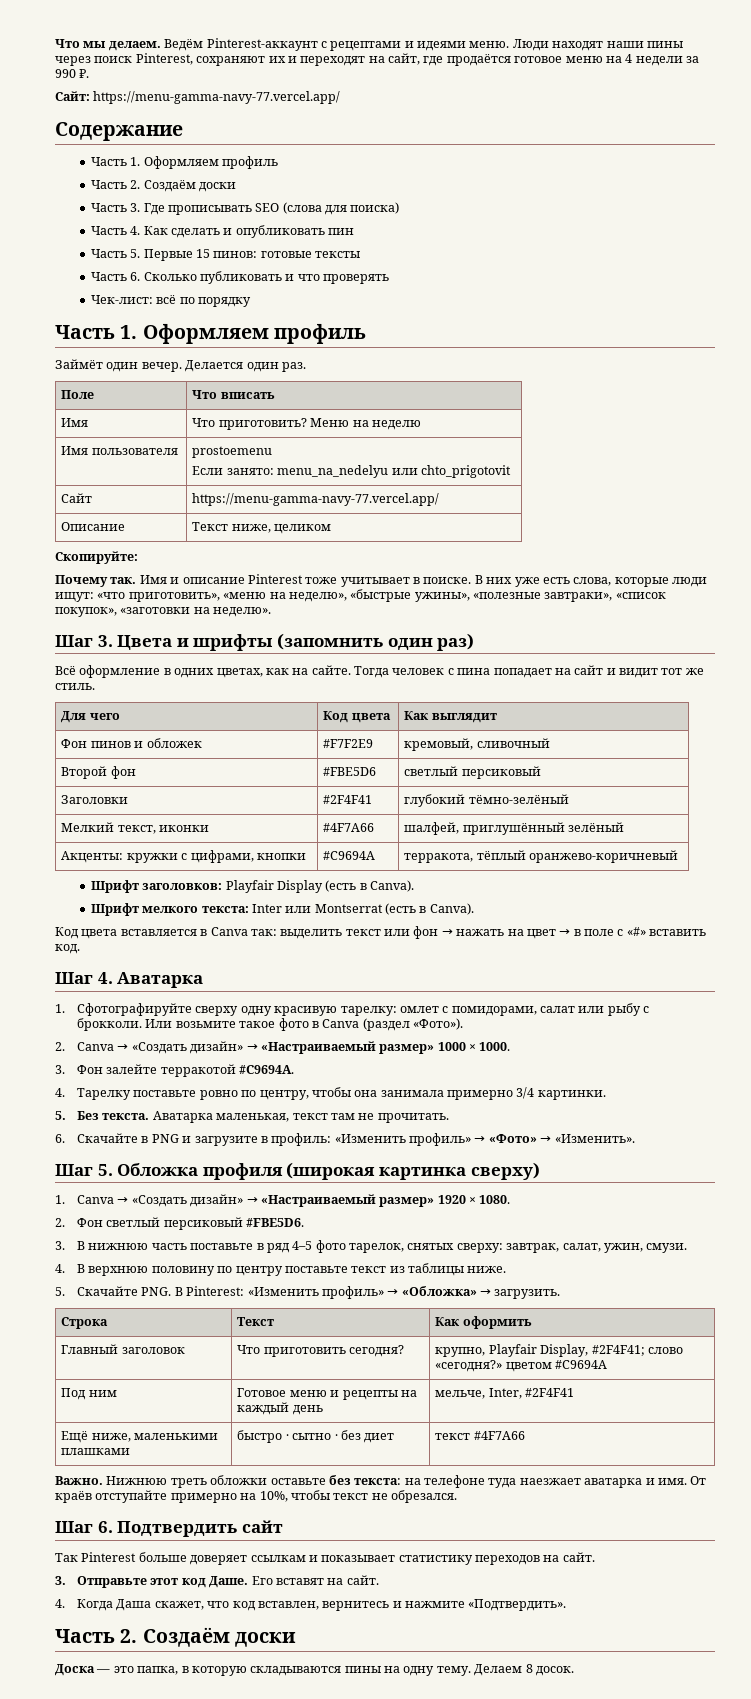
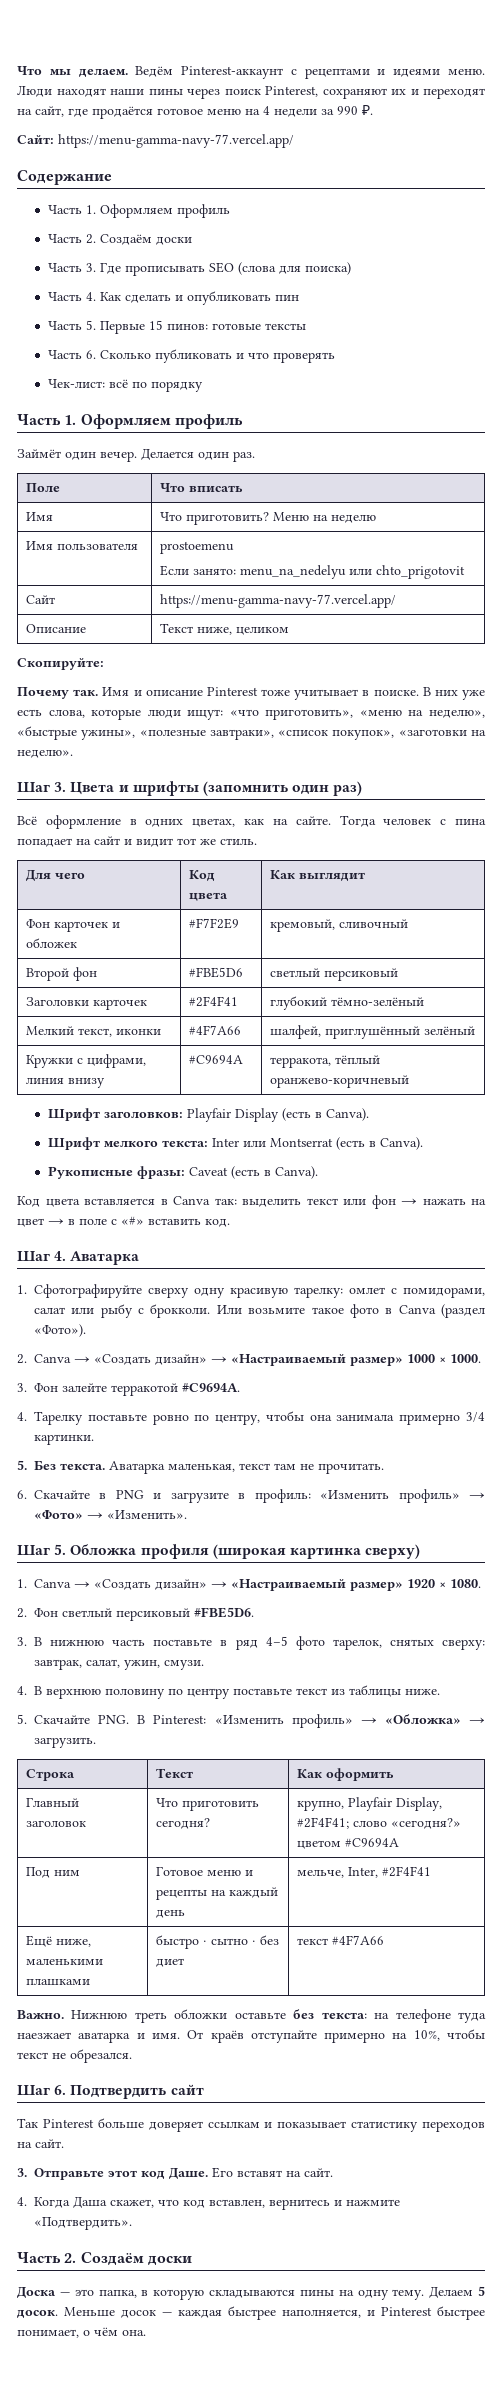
[90,741,131,748] пинов -> [53,921,108,932] карточек
(129, 799) none -> [92,999,147,1010] карточек
[61,850,306,863] Акценты: кружки с цифрами, кнопки -> [25,1054,146,1068] [25,1078,105,1088] Кружки с цифрами, линия внизу
(474, 909) none -> [47,1166,318,1179] // Рукописные фразы: Caveat (есть в Canva).
[525,1664,574,1676] 8 досок. -> [477,2286,485,2296] [17,2306,485,2320] [17,2327,146,2338] 5 досок. Меньше досок — каждая быстрее наполняется, и Pinterest быстрее понимает, о чём она.

